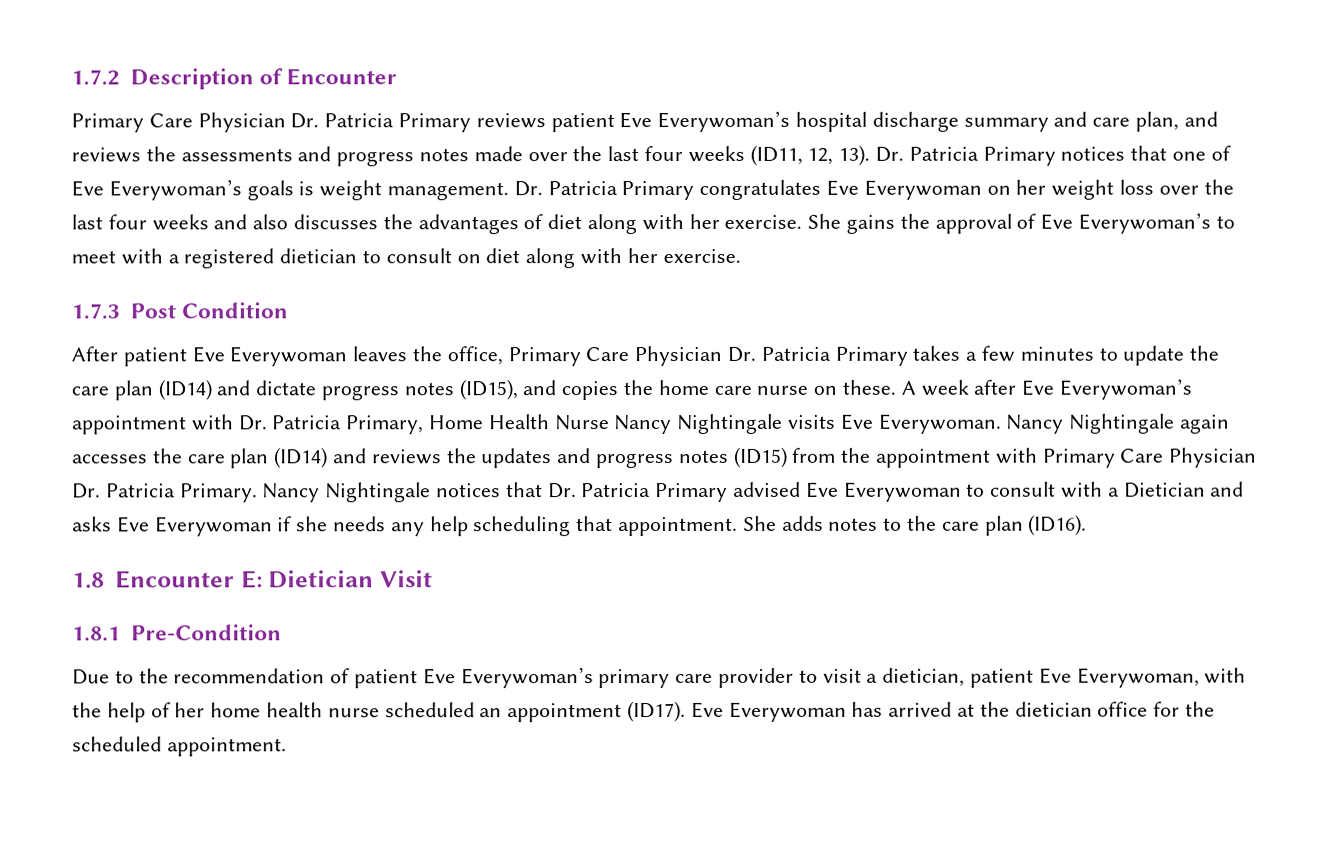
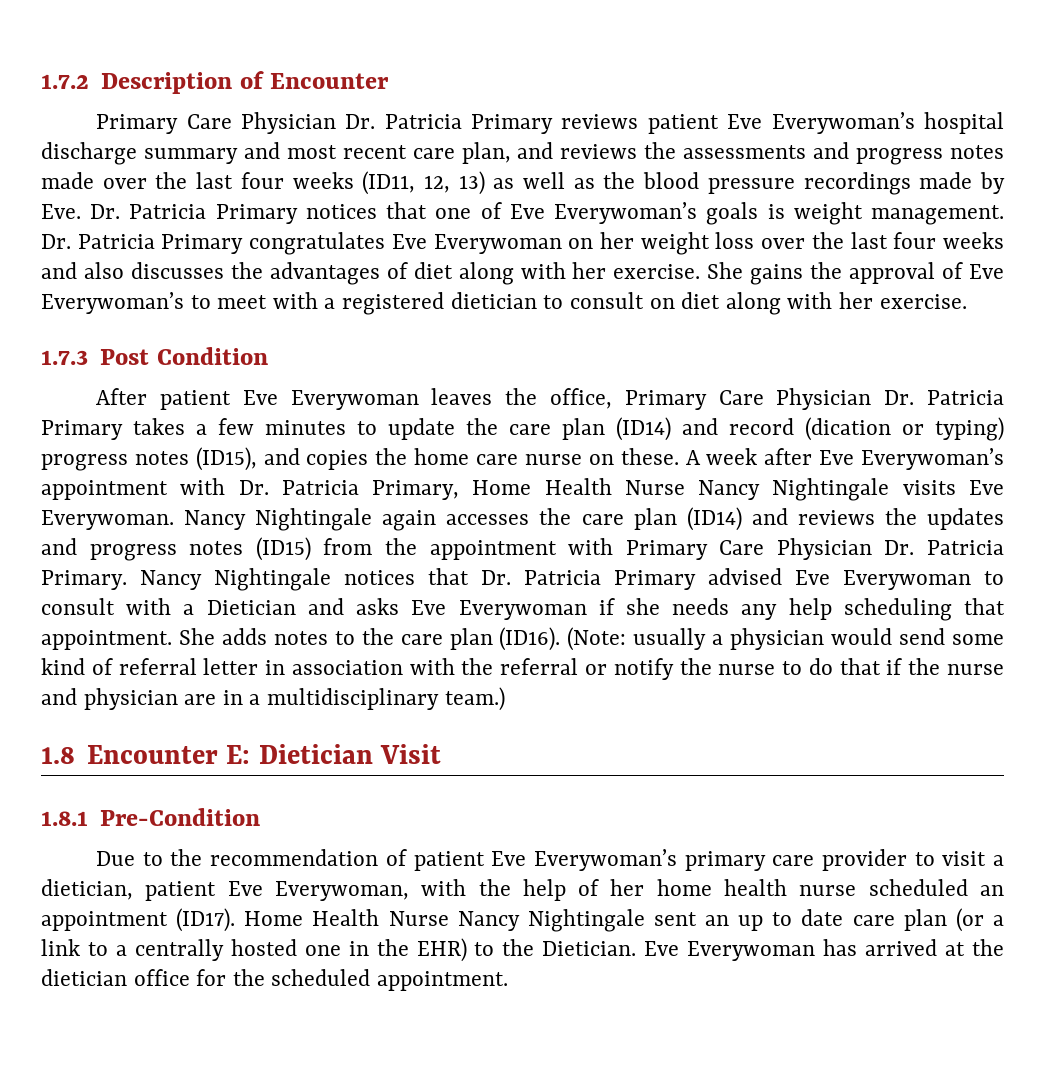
(1088, 119) none -> [286,145,407,159] most recent
[838,144,871,166] 13). -> [458,171,1006,195] [41,204,81,219] 13) as well as the blood pressure recordings made by Eve.
[255,380,317,396] dictate -> [729,417,1004,441] record (dication or typing)
(1088, 525) none -> [567,627,1004,651] [41,658,1005,680] [41,687,505,711] (Note: usually a physician would send some kind of referral letter in association with the referral or notify the nurse to do that if the nurse and physician are in a multidisciplinary team.)
(687, 711) none -> [244,908,1004,932] [41,938,637,962] Home Health Nurse Nancy Nightingale sent an up to date care plan (or a link to a centrally hosted one in the EHR) to the Dietician.

